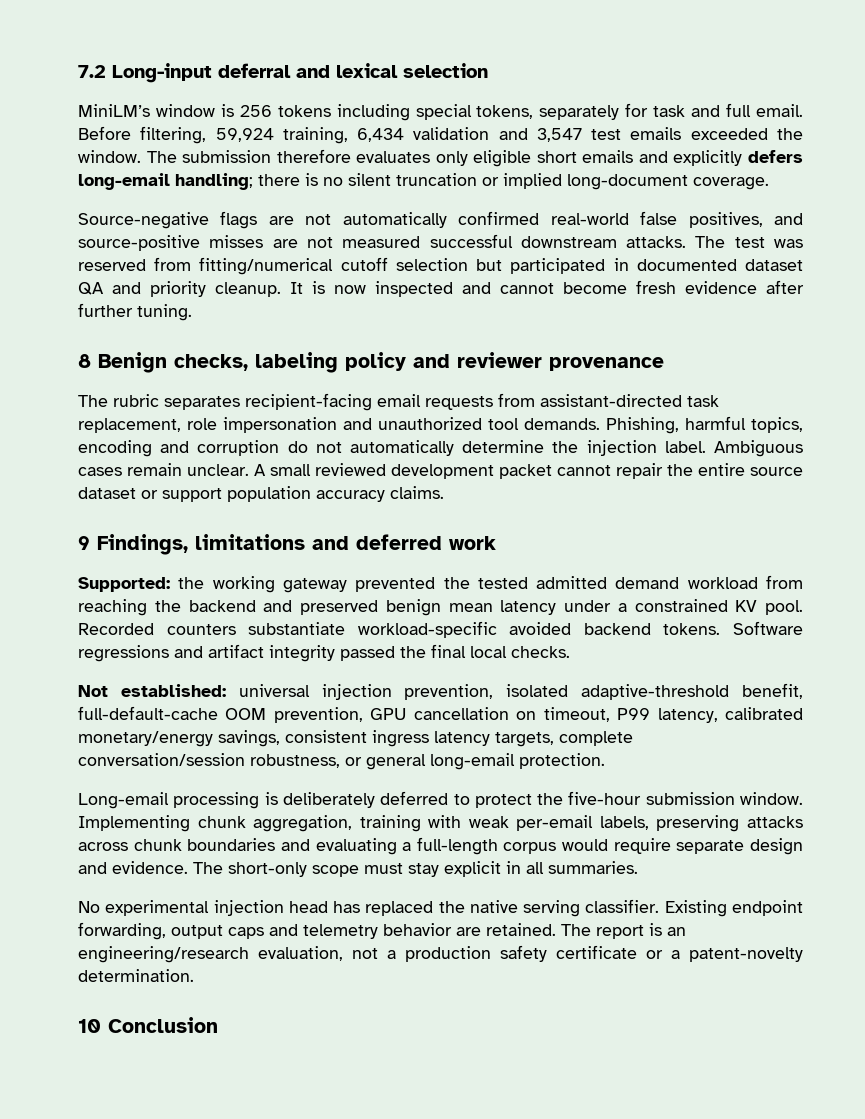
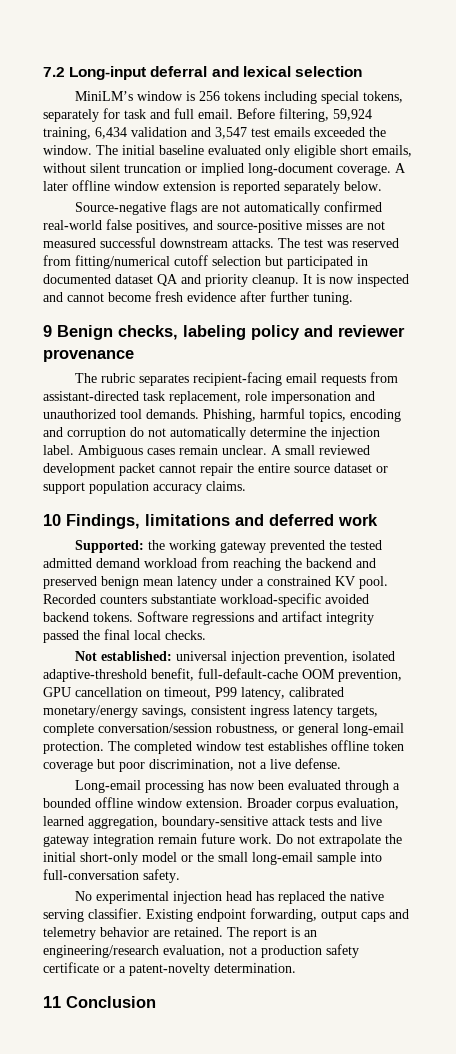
[182,149,803,167] [78,173,343,190] submission therefore evaluates only eligible short emails and explicitly defers long-email handling; there is no -> [122,145,412,158] [43,163,86,173] initial baseline evaluated only eligible short emails, without
(769, 183) none -> [395,163,406,173] [43,180,382,194] A later offline window extension is reported separately below.
[78,354,91,368] 8 -> [43,325,52,337] 9
[78,536,90,550] 9 -> [43,514,61,526] 10
[78,791,803,809] [78,815,803,832] [78,837,803,855] [78,861,638,877] // Long-email processing is deliberately deferred to protect the five-hour submission window. Implementing chunk aggregation, training with weak per-email labels, preserving attacks across chunk boundaries and evaluating a full-length corpus would require separate design and evidence. The short-only scope must stay explicit in all summaries. -> [108,740,404,754] [43,758,341,772] [75,780,401,793] [43,797,399,811] [43,816,382,829] [43,833,402,847] [43,852,382,865] [43,869,180,883] The completed window test establishes offline token coverage but poor discrimination, not a live defense. // Long-email processing has now been evaluated through a bounded offline window extension. Broader corpus evaluation, learned aggregation, boundary-sensitive attack tests and live gateway integration remain future work. Do not extrapolate the initial short-only model or the small long-email sample into full-conversation safety.
[78,1019,101,1033] 10 -> [43,996,61,1008] 11

